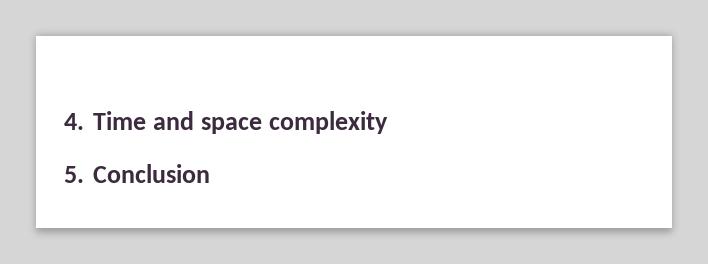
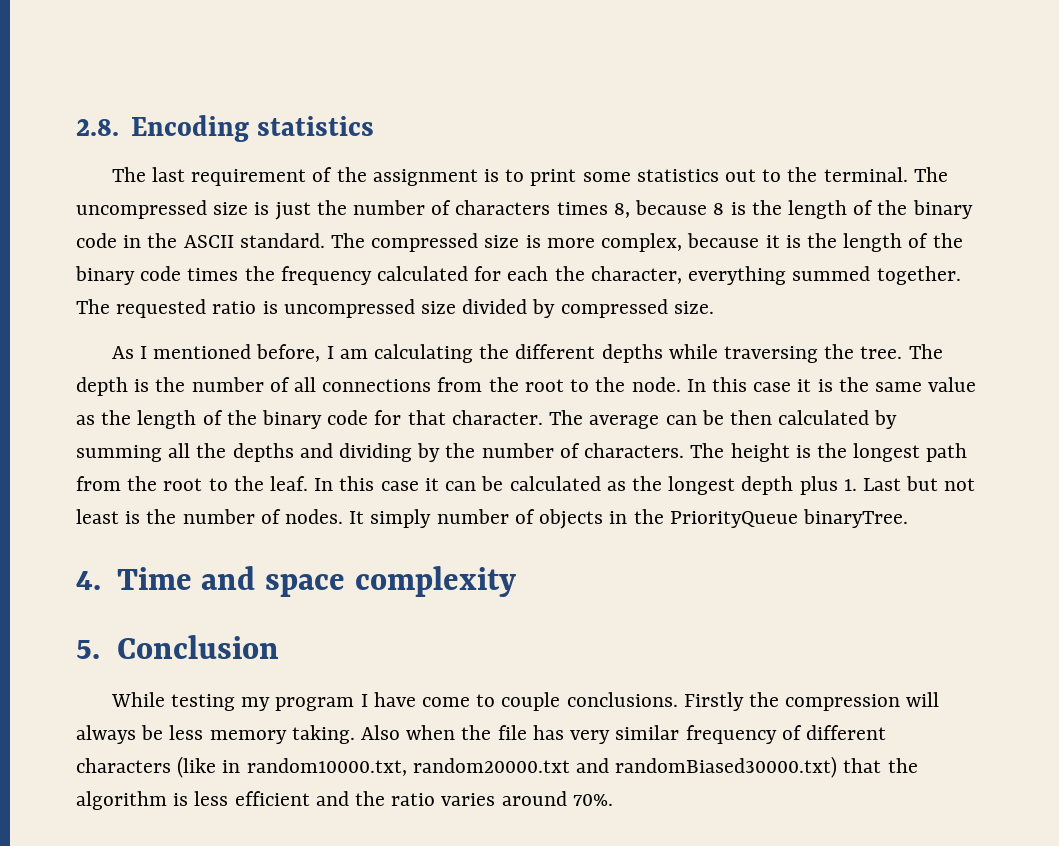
(64, 121) none -> [76,115,374,142] [111,167,948,186] [76,200,973,220] [76,233,963,252] [75,266,961,285] [76,299,714,318] [111,344,943,363] [76,377,977,396] [76,410,898,429] [76,443,968,462] [76,476,976,495] [76,509,908,529] 2.8. Encoding statistics // The last requirement of the assignment is to print some statistics out to the terminal. The uncompressed size is just the number of characters times 8, because 8 is the length of the binary code in the ASCII standard. The compressed size is more complex, because it is the length of the binary code times the frequency calculated for each the character, everything summed together. The requested ratio is uncompressed size divided by compressed size. // As I mentioned before, I am calculating the different depths while traversing the tree. The depth is the number of all connections from the root to the node. In this case it is the same value as the length of the binary code for that character. The average can be then calculated by summing all the depths and dividing by the number of characters. The height is the longest path from the root to the leaf. In this case it can be calculated as the longest depth plus 1. Last but not least is the number of nodes. It simply number of objects in the PriorityQueue binaryTree. //
(211, 173) none -> [110,692,940,711] [76,725,886,744] [76,756,918,778] [76,791,613,810] // While testing my program I have come to couple conclusions. Firstly the compression will always be less memory taking. Also when the file has very similar frequency of different characters (like in random10000.txt, random20000.txt and randomBiased30000.txt) that the algorithm is less efficient and the ratio varies around 70%.

